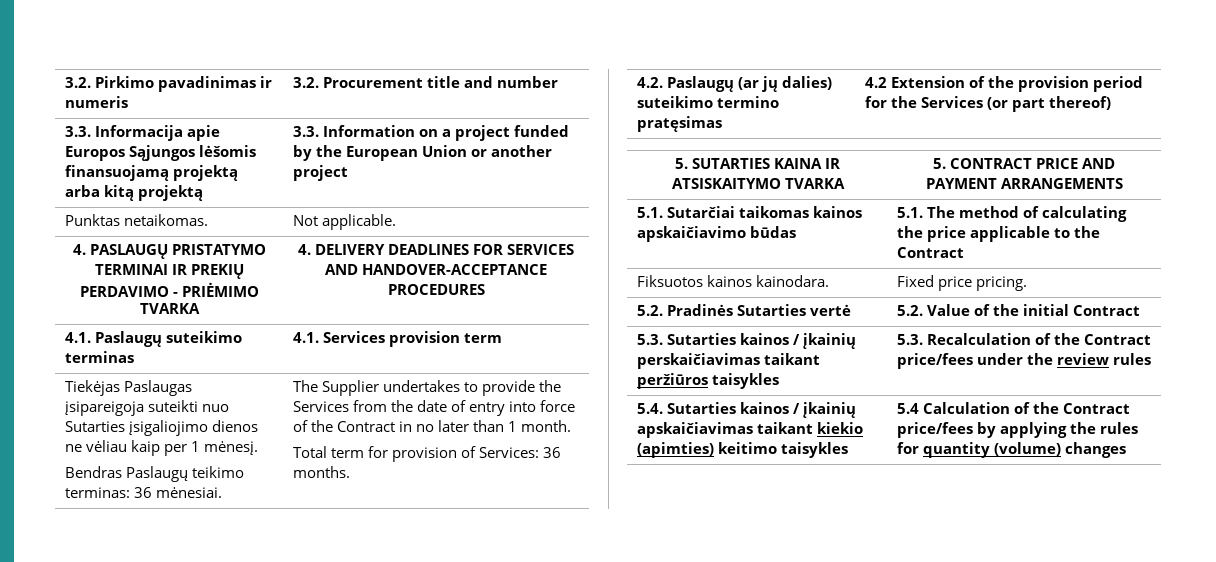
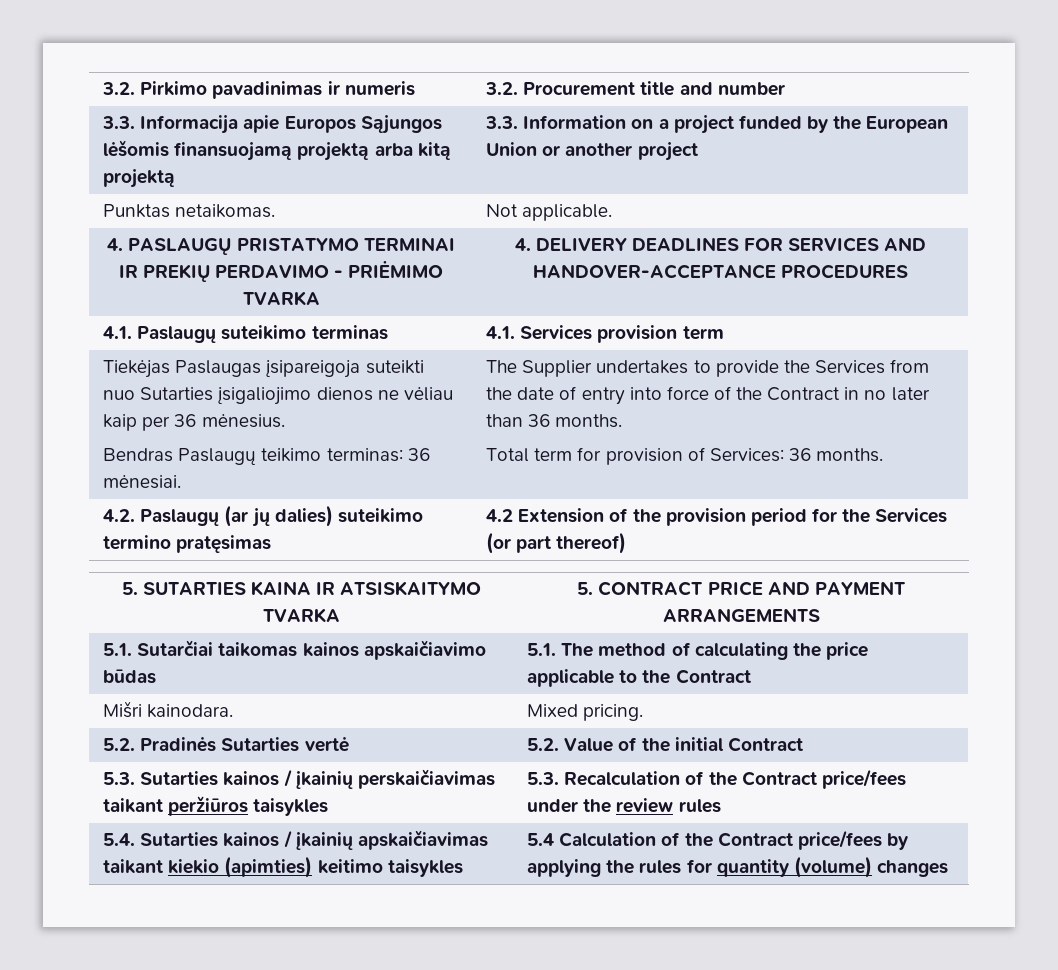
[190,441,258,455] 1 mėnesį. -> [174,414,285,428] 36 mėnesius.
[507,420,571,432] 1 month. -> [528,414,623,428] 36 months.
[636,275,752,287] Fiksuotos kainos -> [103,701,143,718] Mišri
[896,275,972,291] Fixed price -> [527,704,579,717] Mixed

